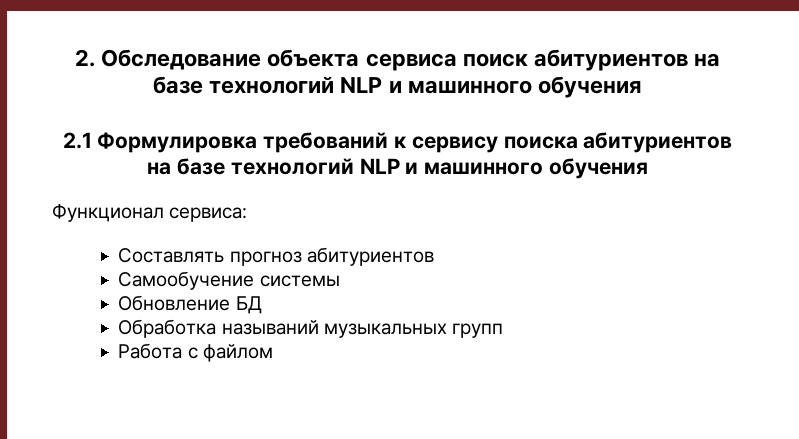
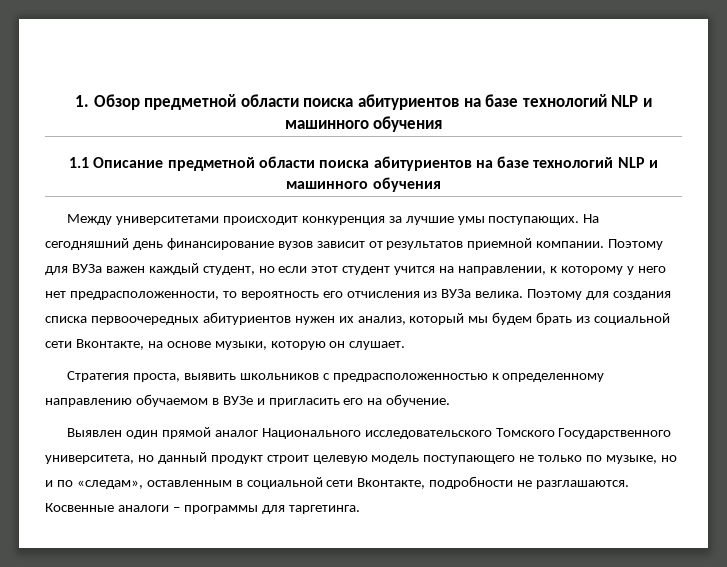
[75,49,720,71] [153,76,642,98] [62,132,733,153] [147,158,648,179] [52,203,248,222] [118,247,435,266] [118,271,340,290] [118,295,262,314] [118,319,504,338] [118,343,274,362] 2. Обследование объекта сервиса поиск абитуриентов на базе технологий NLP и машинного обучения // 2.1 Формулировка требований к сервису поиска абитуриентов на базе технологий NLP и машинного обучения // Функционал сервиса: // Составлять прогноз абитуриентов // Самообучение системы // Обновление БД // Обработка называний музыкальных групп // Работа с файлом -> [75,94,652,110] [284,116,443,132] [68,156,659,171] [286,177,441,192] [67,214,600,225] [45,238,664,250] [45,263,666,275] [45,289,672,300] [45,312,671,325] [45,339,406,350] [67,371,605,382] [45,394,451,407] [67,427,672,439] [45,452,677,464] [45,476,630,489] [45,503,360,514] 1. Обзор предметной области поиска абитуриентов на базе технологий NLP и машинного обучения // 1.1 Описание предметной области поиска абитуриентов на базе технологий NLP и машинного обучения // Между университетами происходит конкуренция за лучшие умы поступающих. На сегодняшний день финансирование вузов зависит от результатов приемной компании. Поэтому для ВУЗа важен каждый студент, но если этот студент учится на направлении, к которому у него нет предрасположенности, то вероятность его отчисления из ВУЗа велика. Поэтому для создания списка первоочередных абитуриентов нужен их анализ, который мы будем брать из социальной сети Вконтакте, на основе музыки, которую он слушает. // Стратегия проста, выявить школьников с предрасположенностью к определенному направлению обучаемом в ВУЗе и пригласить его на обучение. // Выявлен один прямой аналог Национального исследовательского Томского Государственного университета, но данный продукт строит целевую модель поступающего не только по музыке, но и по «следам», оставленным в социальной сети Вконтакте, подробности не разглашаются. Косвенные аналоги – программы для таргетинга.

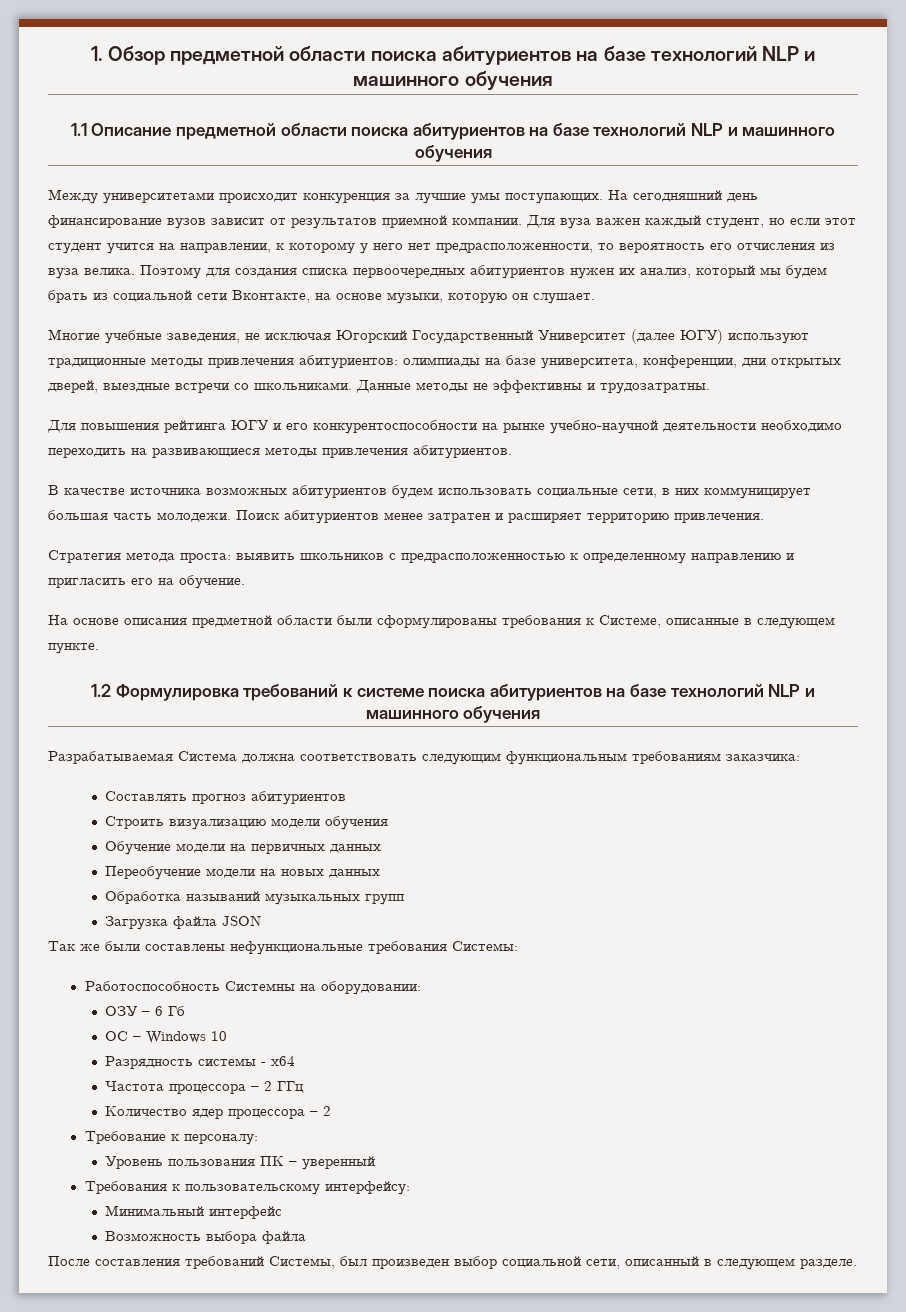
[608,239,664,250] [45,264,102,275] Поэтому для ВУЗа -> [526,215,591,229] Для вуза
[441,289,472,298] ВУЗа -> [48,268,79,279] вуза
(406, 345) none -> [48,329,809,344] [48,355,841,369] [48,380,710,394] [47,420,842,434] [48,445,512,459] [48,485,811,499] [48,510,764,524] // Многие учебные заведения, не исключая Югорский Государственный Университет (далее ЮГУ) используют традиционные методы привлечения абитуриентов: олимпиады на базе университета, конференции, дни открытых дверей, выездные встречи со школьниками. Данные методы не эффективны и трудозатратны. // Для повышения рейтинга ЮГУ и его конкурентоспособности на рынке учебно-научной деятельности необходимо переходить на развивающиеся методы привлечения абитуриентов. // В качестве источника возможных абитуриентов будем использовать социальные сети, в них коммуницирует большая часть молодежи. Поиск абитуриентов менее затратен и расширяет территорию привлечения.
[132,373,180,382] проста, -> [126,552,231,563] метода проста:
[135,394,253,407] обучаемом в ВУЗе -> (781, 558) none
[67,427,672,439] [45,452,677,464] [45,476,630,489] [45,503,360,514] Выявлен один прямой аналог Национального исследовательского Томского Государственного университета, но данный продукт строит целевую модель поступающего не только по музыке, но и по «следам», оставленным в социальной сети Вконтакте, подробности не разглашаются. Косвенные аналоги – программы для таргетинга. -> [48,615,835,629] [48,643,99,654] [91,684,815,701] [365,706,541,723] [48,751,800,765] [105,791,347,805] [105,816,389,830] [105,841,382,855] [105,866,381,880] [105,891,405,905] [105,915,262,930] [48,941,518,955] [84,981,421,995] [105,1006,186,1016] [105,1031,228,1044] [105,1056,296,1069] [105,1081,305,1094] [105,1106,332,1119] [84,1131,258,1145] [105,1156,376,1170] [84,1181,410,1195] [105,1205,283,1219] [105,1231,307,1244] [48,1256,857,1270] На основе описания предметной области были сформулированы требования к Системе, описанные в следующем пункте. // 1.2 Формулировка требований к системе поиска абитуриентов на базе технологий NLP и машинного обучения // Разрабатываемая Система должна соответствовать следующим функциональным требованиям заказчика: // Составлять прогноз абитуриентов // Строить визуализацию модели обучения // Обучение модели на первичных данных // Переобучение модели на новых данных // Обработка называний музыкальных групп // Загрузка файла JSON // Так же были составлены нефункциональные требования Системы: // Работоспособность Системны на оборудовании: // ОЗУ – 6 Гб // ОС – Windows 10 // Разрядность системы - x64 // Частота процессора – 2 ГГц // Количество ядер процессора – 2 // Требование к персоналу: // Уровень пользования ПК – уверенный // Требования к пользовательскому интерфейсу: // Минимальный интерфейс // Возможность выбора файла // После составления требований Системы, был произведен выбор социальной сети, описанный в следующем разделе.

